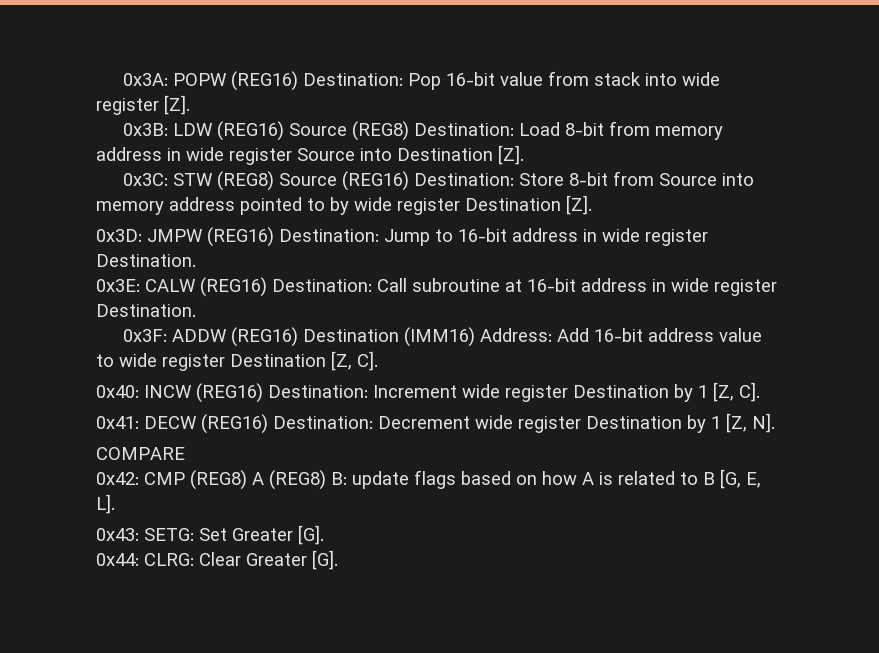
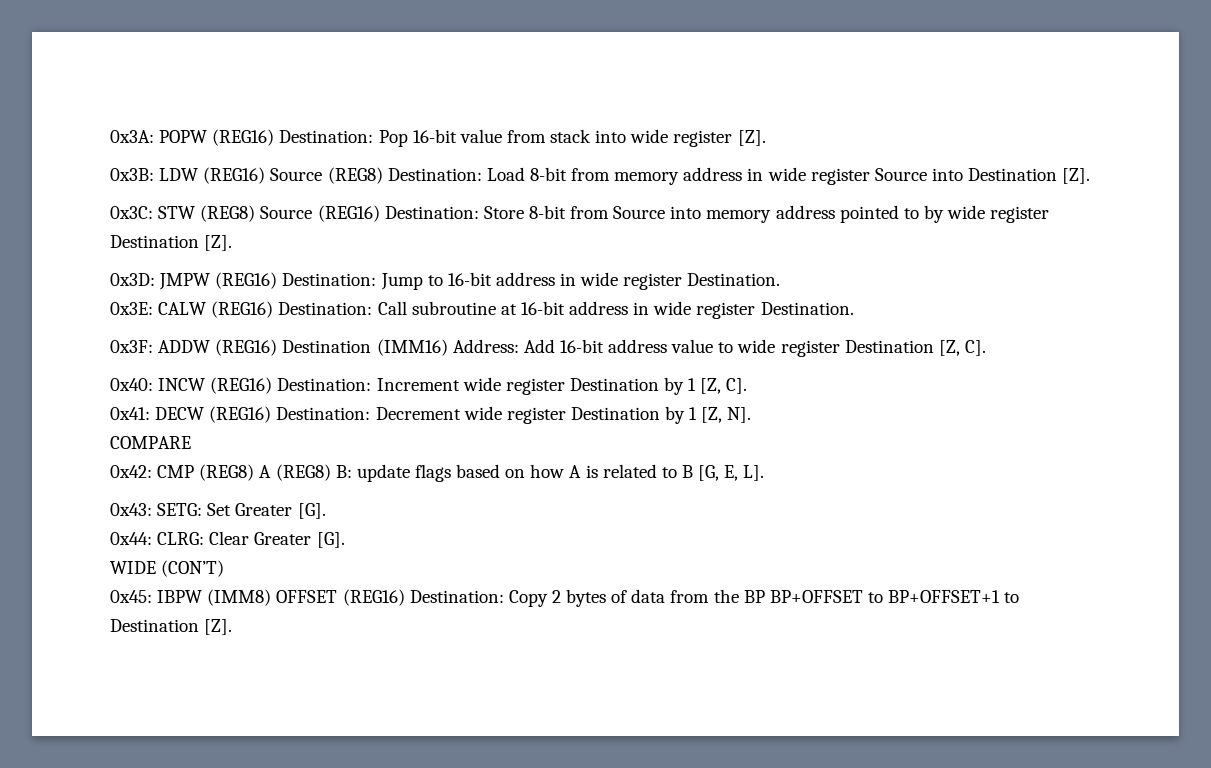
(338, 560) none -> [110,560,225,577] [110,589,1020,607] [110,619,233,635] // WIDE (CON’T) // 0x45: IBPW (IMM8) OFFSET (REG16) Destination: Copy 2 bytes of data from the BP BP+OFFSET to BP+OFFSET+1 to Destination [Z].

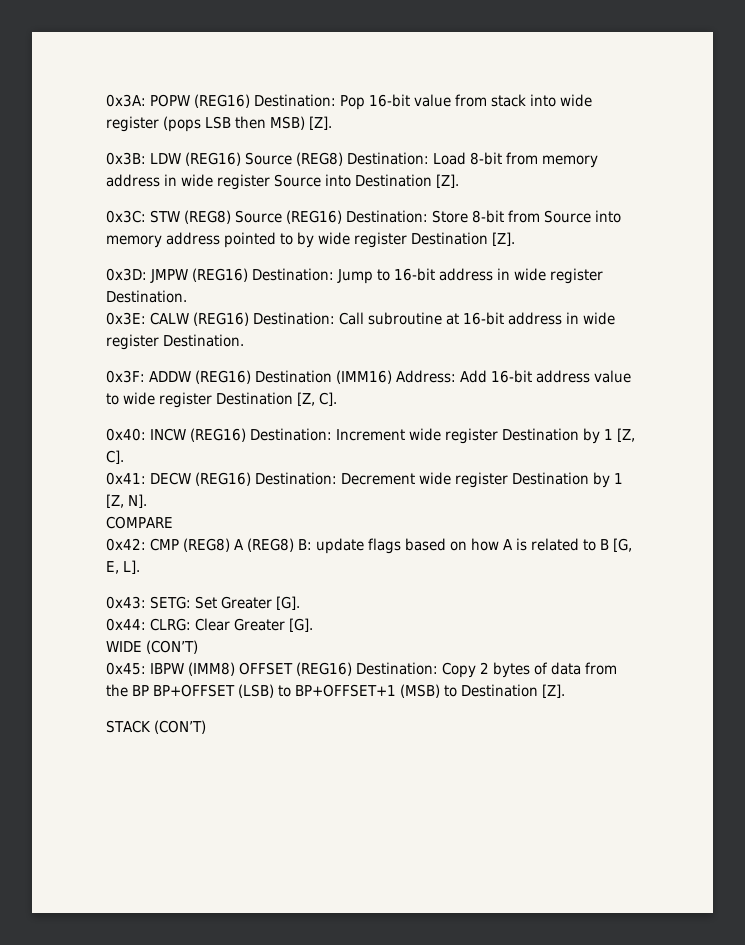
(733, 138) none -> [163,116,305,132] (pops LSB then MSB)
(863, 596) none -> [238,684,274,698] (LSB)
(1001, 596) none -> [400,684,440,698] (MSB)
(233, 627) none -> [106,720,206,734] // STACK (CON’T)

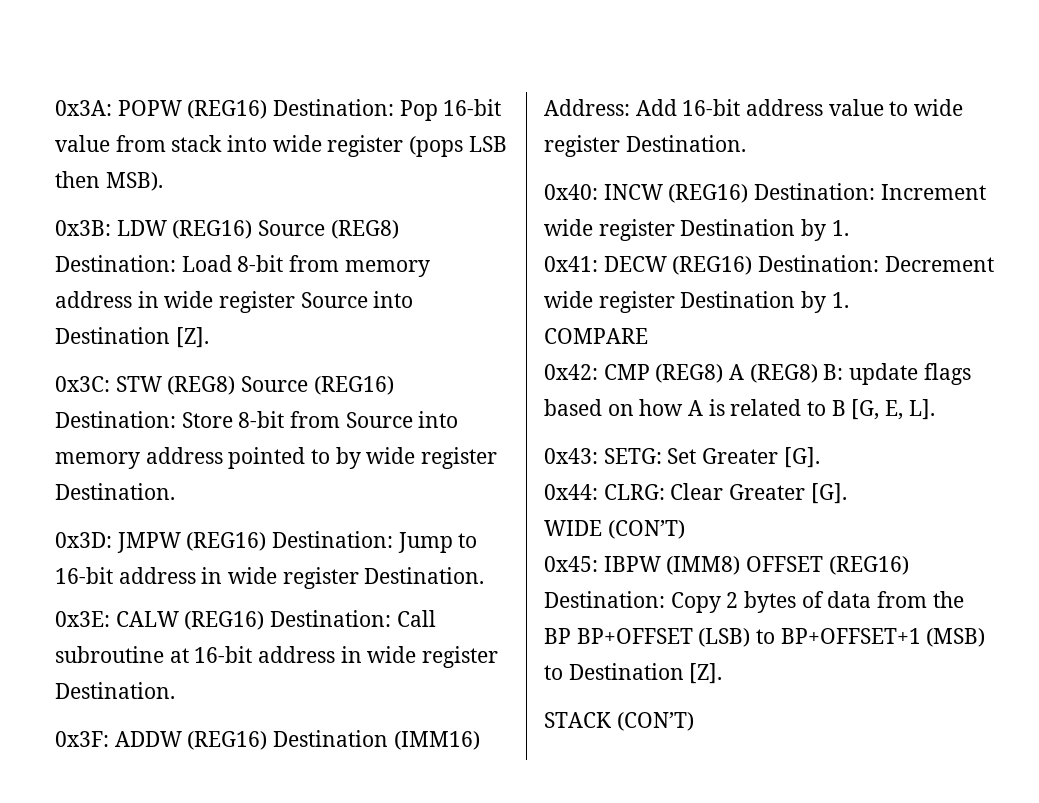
[270,116,332,130] MSB) [Z]. -> [105,172,163,191] MSB).
[411,232,515,246] Destination [Z]. -> [55,483,175,500] Destination.
[216,392,337,406] Destination [Z, C]. -> [625,135,746,152] Destination.
[604,428,635,442] [106,450,124,464] 1 [Z, C]. -> [831,220,849,236] 1.
[614,473,623,484] [106,494,147,508] 1 [Z, N]. -> [831,292,849,308] 1.

